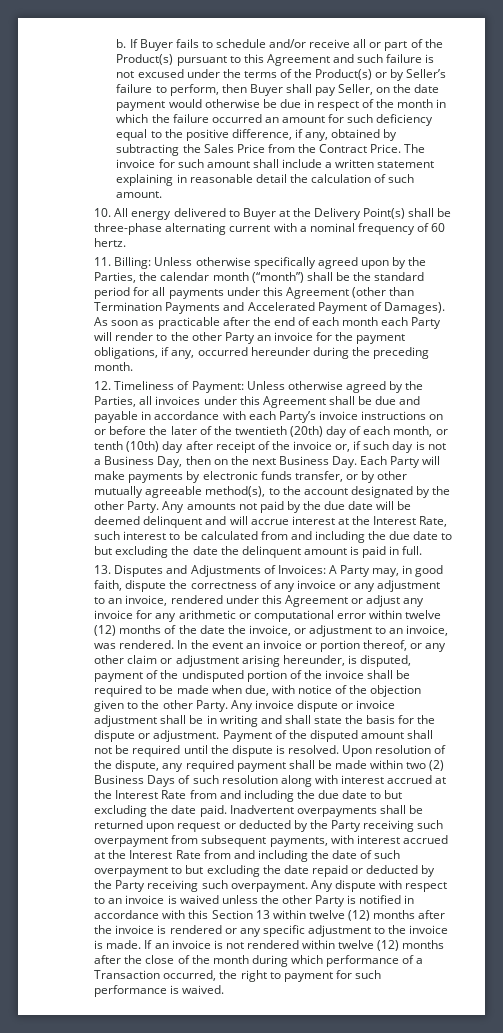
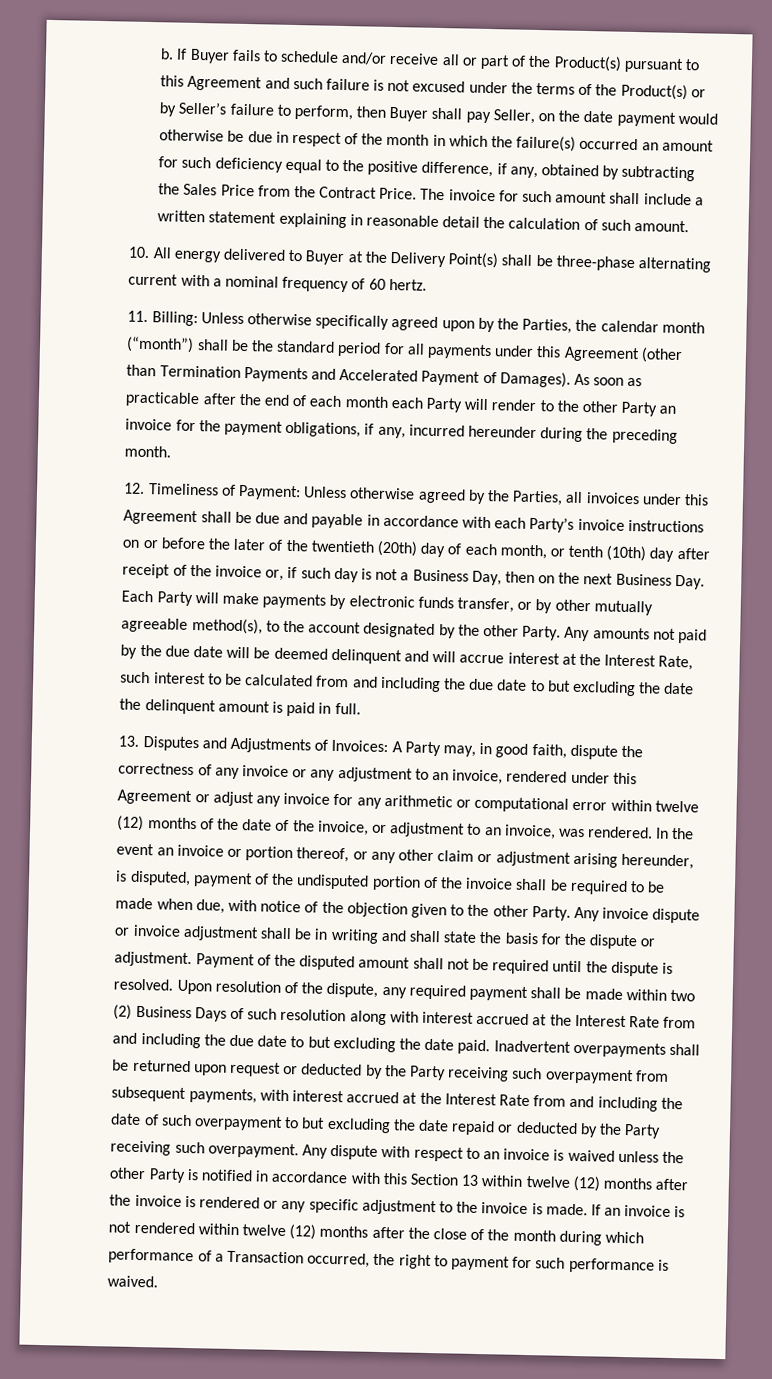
[172,114,209,123] failure -> [516,135,577,152] failure(s)
[197,347,248,356] occurred -> [408,424,465,437] incurred
(225, 629) none -> [275,819,290,832] of

